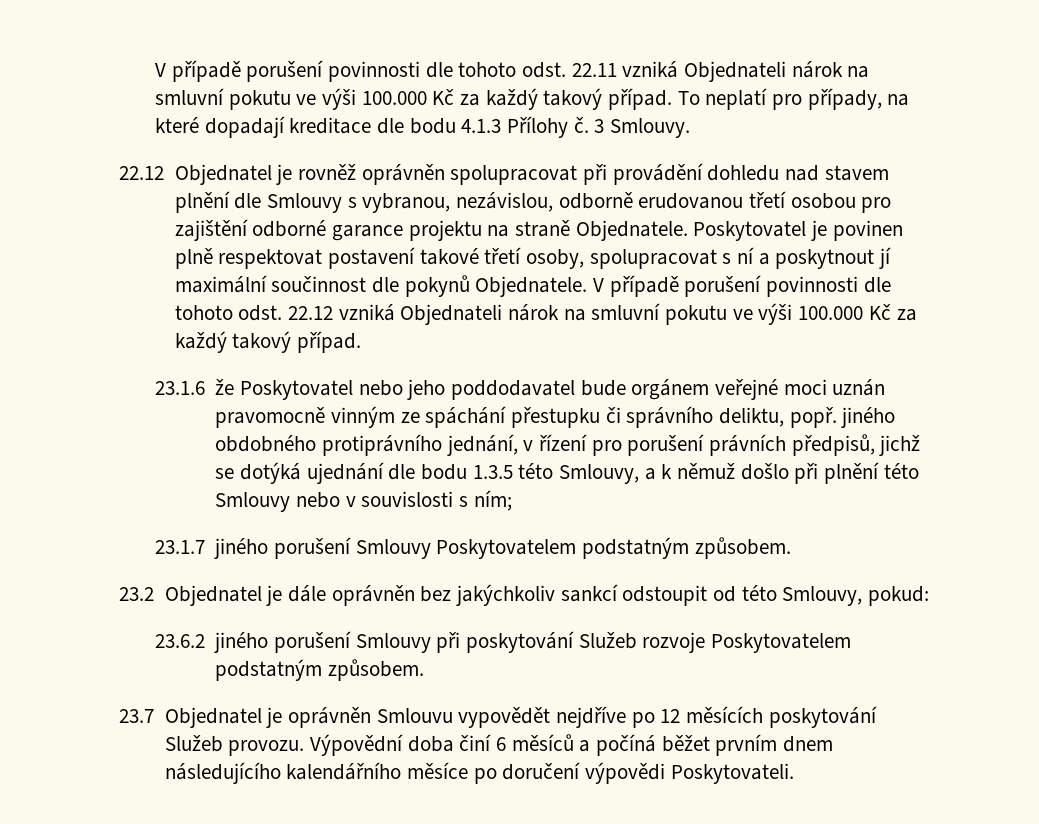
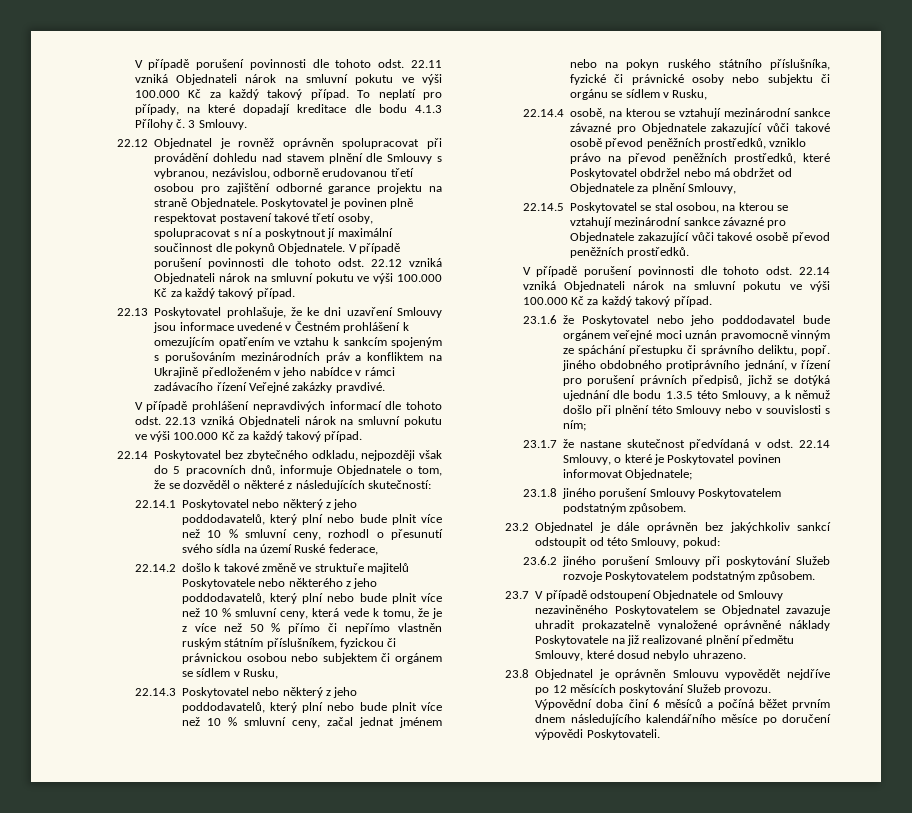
(362, 342) none -> [117,307,442,318] [153,321,409,333] [154,337,442,348] [154,352,442,363] [154,367,395,378] [154,382,385,393] [134,401,442,412] [134,416,442,427] [134,431,363,442] [117,450,443,461] [154,465,442,476] [154,480,431,491] [134,499,358,510] [181,514,442,525] [181,529,443,540] [181,544,378,555] [134,563,410,574] [181,578,378,589] [181,593,442,604] [181,608,443,619] [181,623,442,634] [181,638,397,649] [181,653,442,664] [181,668,279,679] [134,687,358,698] [181,702,442,713] [181,717,442,728] [569,59,830,70] [569,74,830,85] [569,89,708,100] [522,108,830,119] [569,123,830,134] [569,138,807,149] [569,153,830,164] [569,168,792,179] [569,183,737,194] [522,202,789,213] [569,217,787,228] [569,232,830,243] [569,247,690,258] [522,266,830,277] [522,281,830,292] [522,296,712,307] // 22.13 Poskytovatel prohlašuje, že ke dni uzavření Smlouvy jsou informace uvedené v Čestném prohlášení k omezujícím opatřením ve vztahu k sankcím spojeným s porušováním mezinárodních práv a konfliktem na Ukrajině předloženém v jeho nabídce v rámci zadávacího řízení Veřejné zakázky pravdivé. // V případě prohlášení nepravdivých informací dle tohoto odst. 22.13 vzniká Objednateli nárok na smluvní pokutu ve výši 100.000 Kč za každý takový případ. // 22.14 Poskytovatel bez zbytečného odkladu, nejpozději však do 5 pracovních dnů, informuje Objednatele o tom, že se dozvěděl o některé z následujících skutečností: // 22.14.1 Poskytovatel nebo některý z jeho poddodavatelů, který plní nebo bude plnit více než 10 % smluvní ceny, rozhodl o přesunutí svého sídla na území Ruské federace, // 22.14.2 došlo k takové změně ve struktuře majitelů Poskytovatele nebo některého z jeho poddodavatelů, který plní nebo bude plnit více než 10 % smluvní ceny, která vede k tomu, že je z více než 50 % přímo či nepřímo vlastněn ruským státním příslušníkem, fyzickou či právnickou osobou nebo subjektem či orgánem se sídlem v Rusku, // 22.14.3 Poskytovatel nebo některý z jeho poddodavatelů, který plní nebo bude plnit více než 10 % smluvní ceny, začal jednat jménem nebo na pokyn ruského státního příslušníka, fyzické či právnické osoby nebo subjektu či orgánu se sídlem v Rusku, // 22.14.4 osobě, na kterou se vztahují mezinárodní sankce závazné pro Objednatele zakazující vůči takové osobě převod peněžních prostředků, vzniklo právo na převod peněžních prostředků, které Poskytovatel obdržel nebo má obdržet od Objednatele za plnění Smlouvy, // 22.14.5 Poskytovatel se stal osobou, na kterou se vztahují mezinárodní sankce závazné pro Objednatele zakazující vůči takové osobě převod peněžních prostředků. // V případě porušení povinnosti dle tohoto odst. 22.14 vzniká Objednateli nárok na smluvní pokutu ve výši 100.000 Kč za každý takový případ.
(205, 547) none -> [562,439,830,450] [562,454,781,465] [562,469,693,480] [522,488,557,497] že nastane skutečnost předvídaná v odst. 22.14 Smlouvy, o které je Poskytovatel povinen informovat Objednatele; // 23.1.8
(155, 716) none -> [535,590,784,601] [535,605,830,616] [535,620,830,631] [535,635,795,646] [535,650,746,661] [505,669,530,678] V případě odstoupení Objednatele od Smlouvy nezaviněného Poskytovatelem se Objednatel zavazuje uhradit prokazatelně vynaložené oprávněné náklady Poskytovatele na již realizované plnění předmětu Smlouvy, které dosud nebylo uhrazeno. // 23.8

